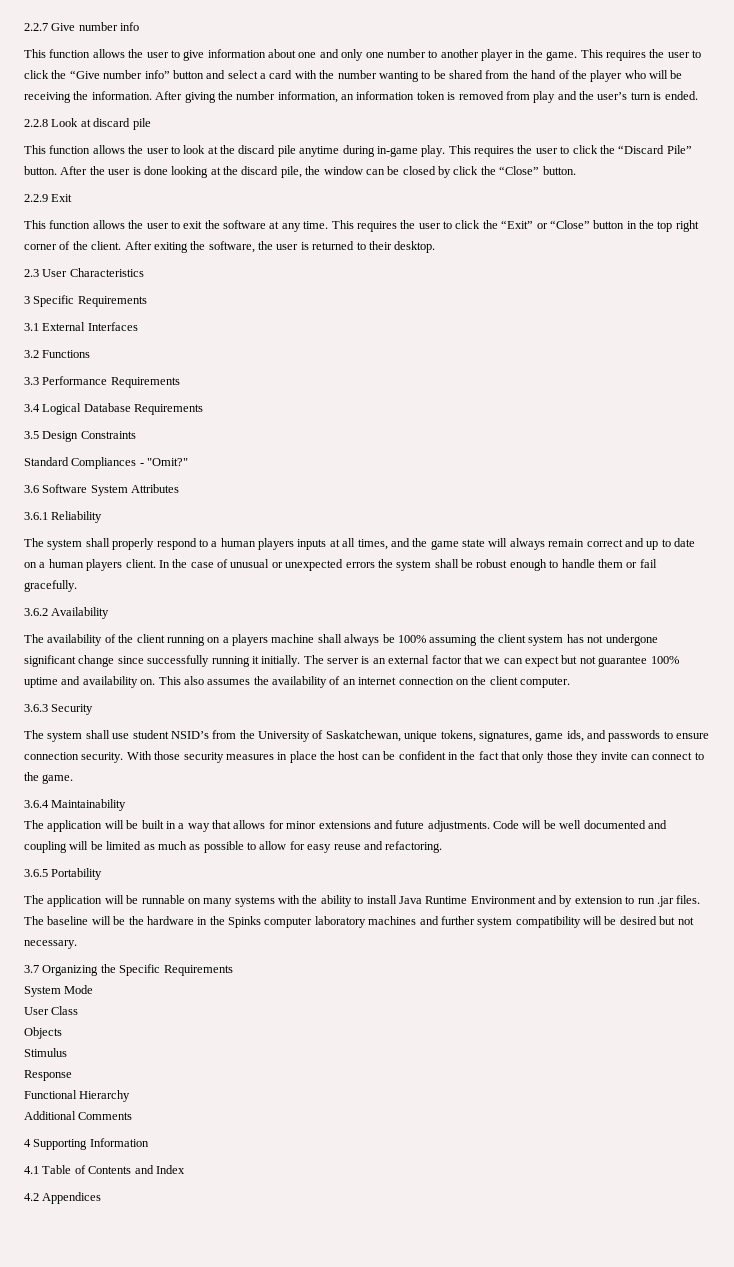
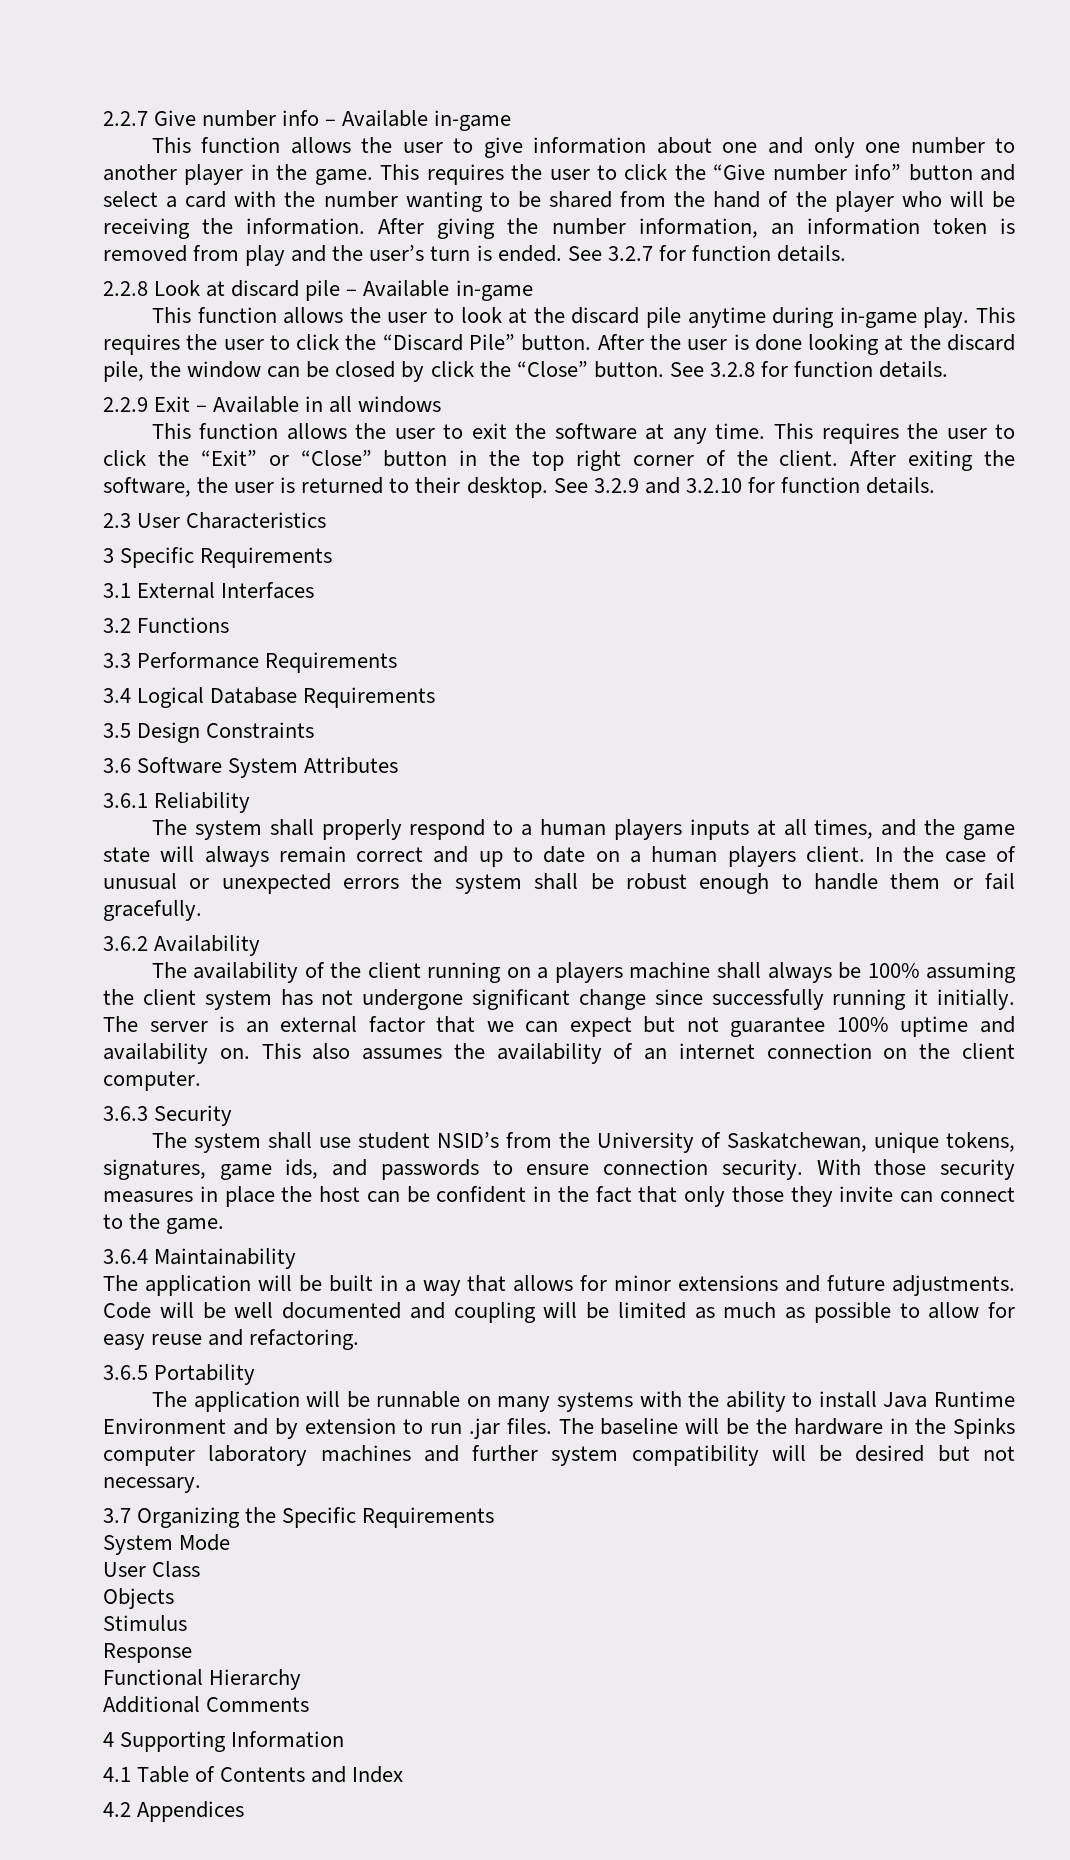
(140, 26) none -> [325,110,512,131] – Available in-game
(698, 95) none -> [567,245,846,262] See 3.2.7 for function details.
(151, 124) none -> [346,280,533,301] – Available in-game
[24,194,73,202] // 2.2.9 Exit -> [669,361,949,378] [103,396,442,413] See 3.2.8 for function details. // 2.2.9 Exit – Available in all windows
(436, 247) none -> [553,477,936,494] See 3.2.9 and 3.2.10 for function details.
[24,457,189,469] // Standard Compliances - "Omit?" -> (315, 730) none

